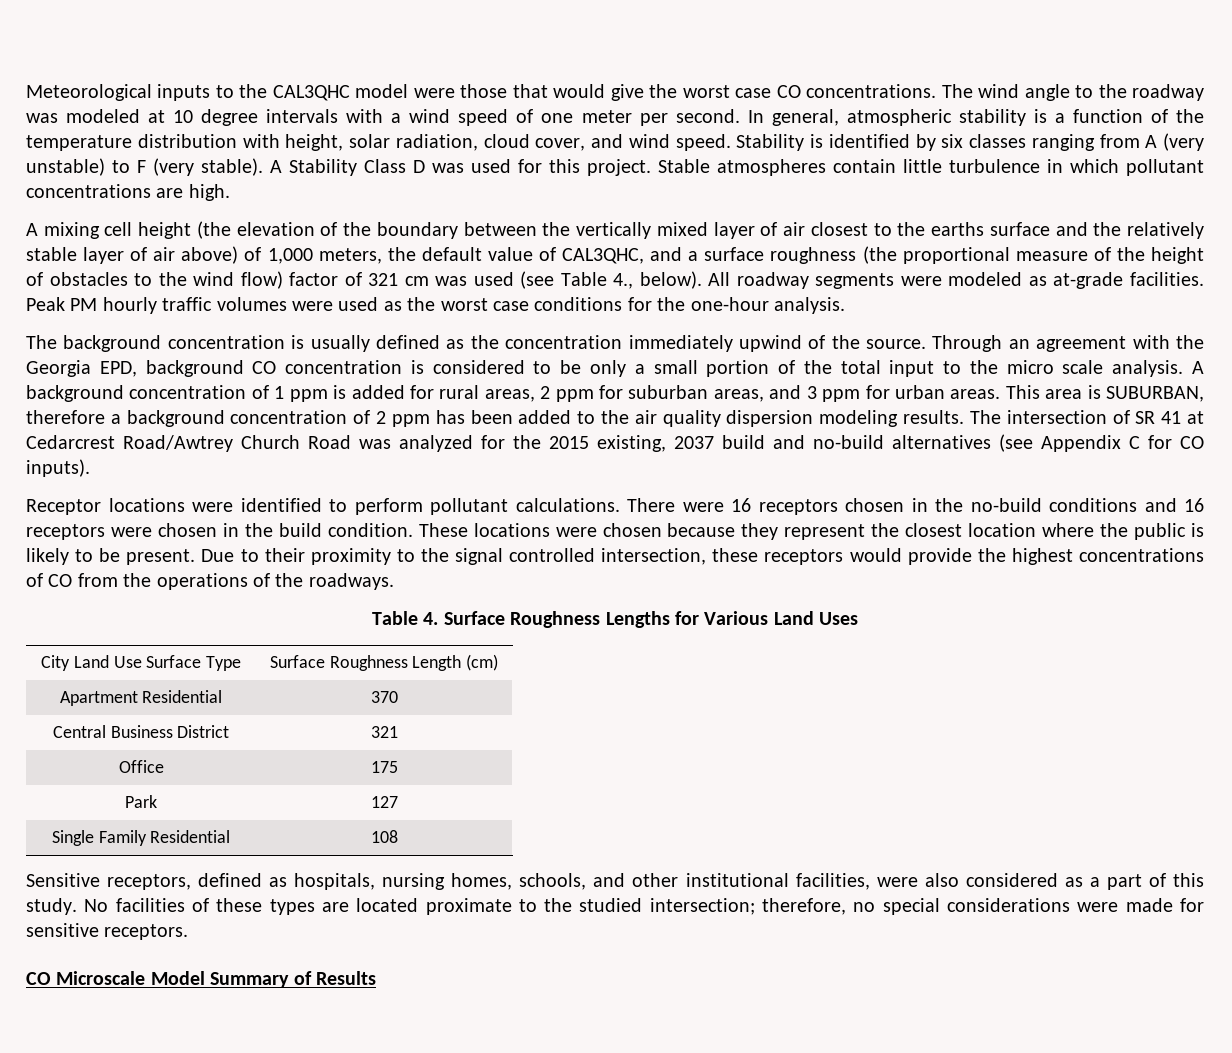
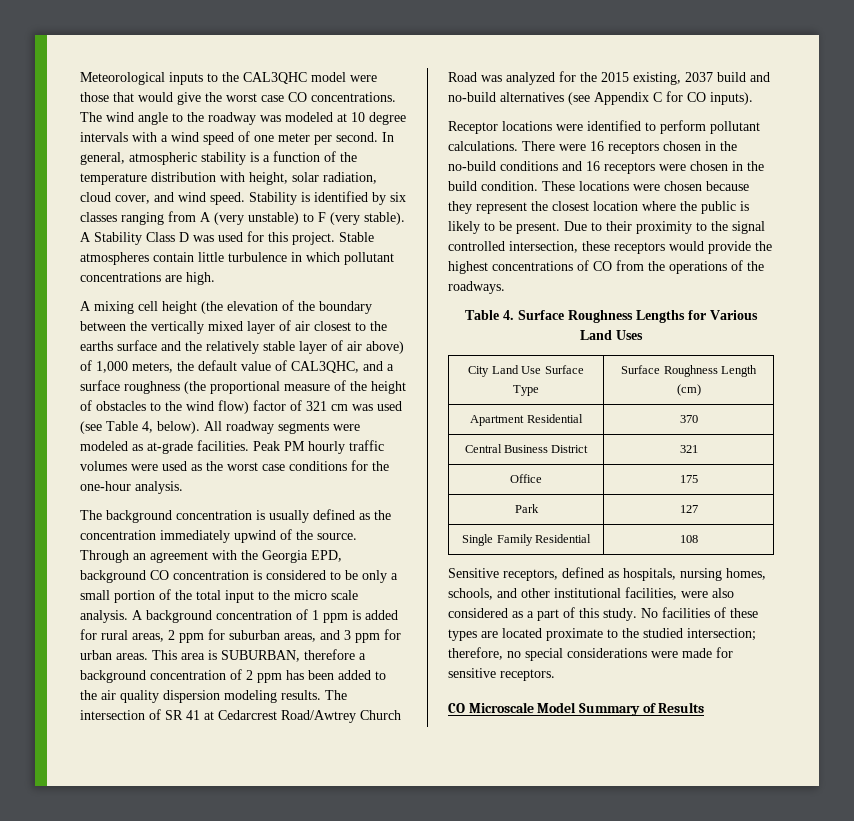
[613,273,634,289] 4., -> [142,421,153,433] 4,

